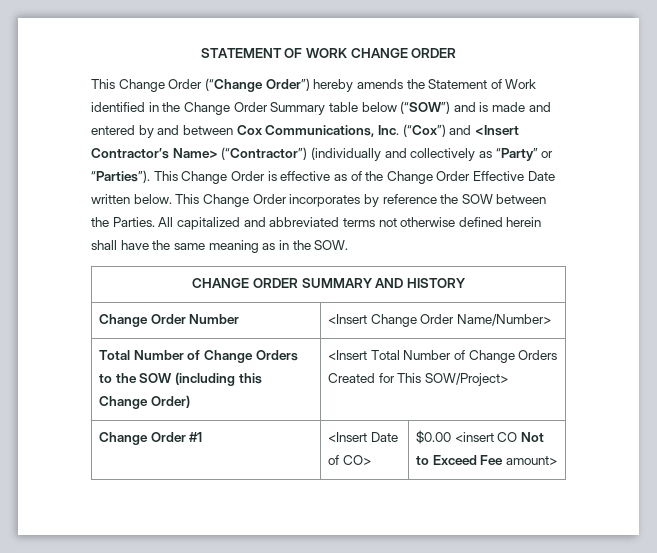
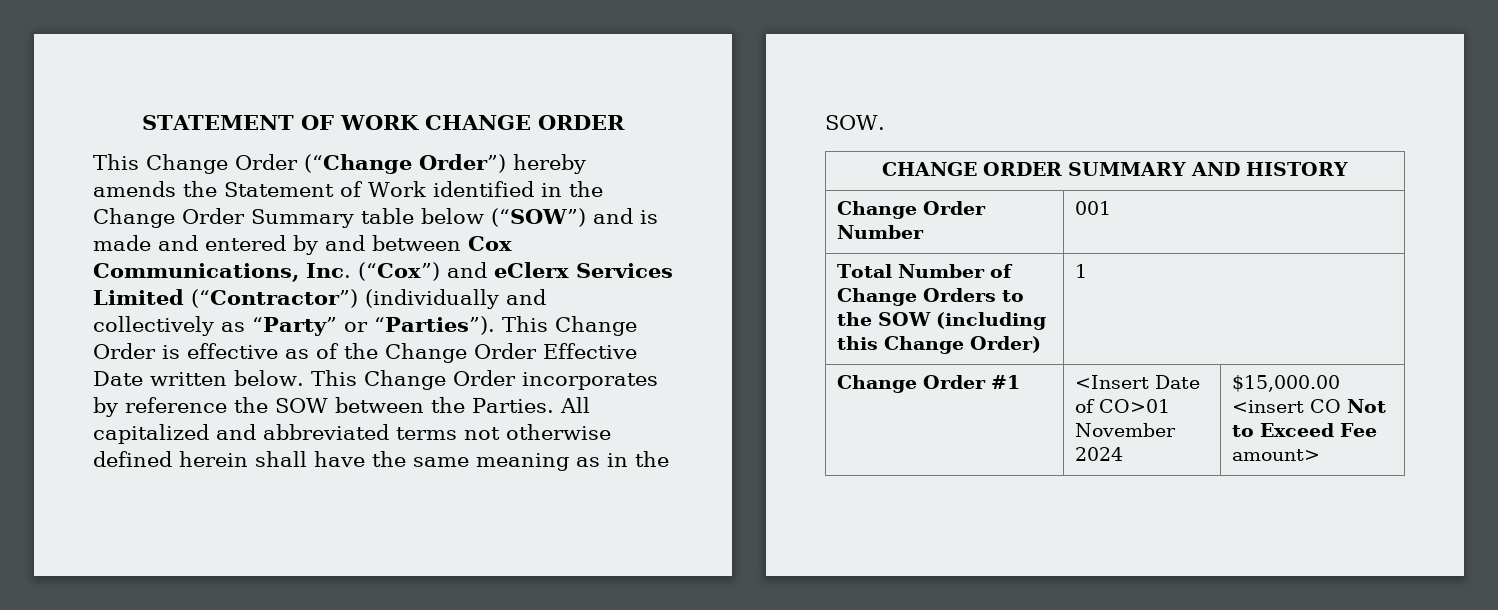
[474,125,519,136] [91,148,218,159] <Insert Contractor’s Name> -> [494,262,673,278] [93,289,184,305] eClerx Services Limited
[328,314,552,327] <Insert Change Order Name/Number> -> [1074,201,1111,215] 001
[328,350,558,363] [328,373,509,386] <Insert Total Number of Change Orders Created for This SOW/Project> -> [1074,264,1087,278] 1
[342,455,371,465] [416,430,452,444] CO> | $0.00 -> [1098,399,1170,413] [1074,423,1176,437] [1074,447,1123,461] [1231,375,1340,392] CO>01 November 2024 | $15,000.00

